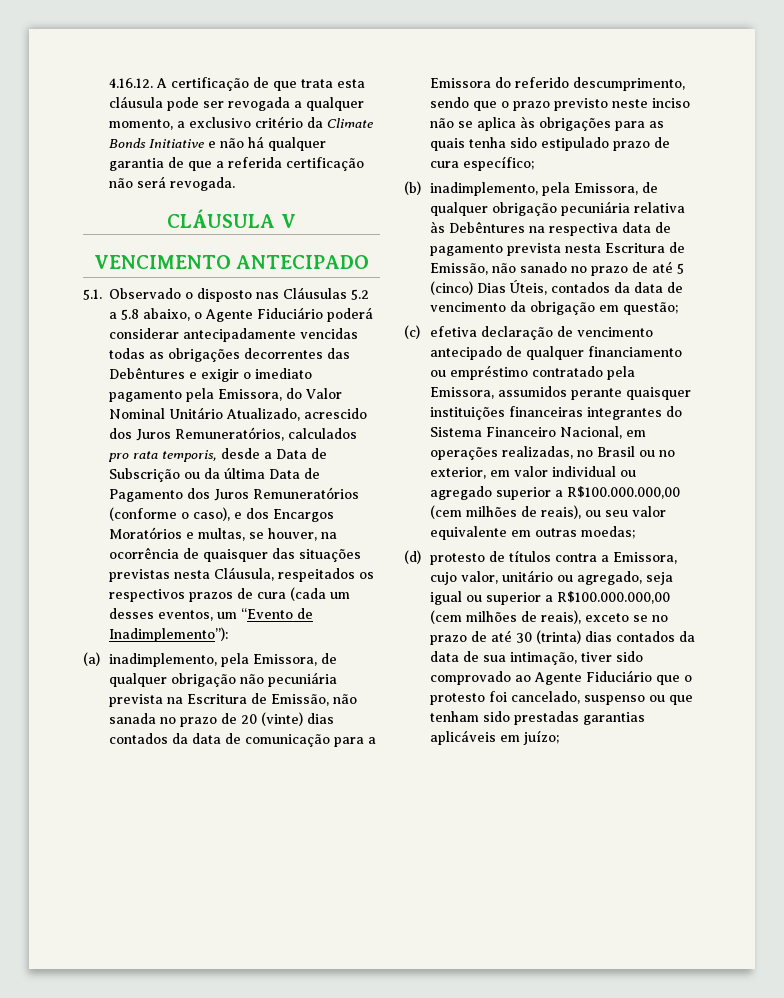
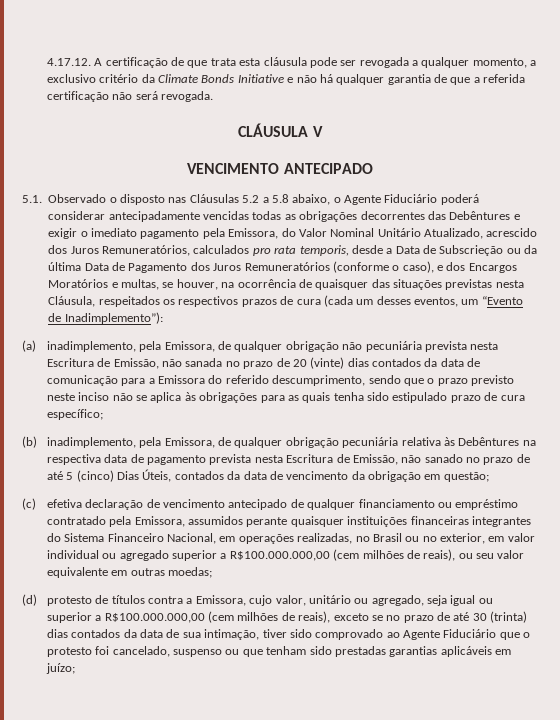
[108,78,153,88] 4.16.12. -> [46,58,91,66] 4.17.12.
[109,468,180,482] Subscrição -> [439,245,504,256] Subscrieção
[166,697,183,704] na -> [470,342,499,350] nesta

